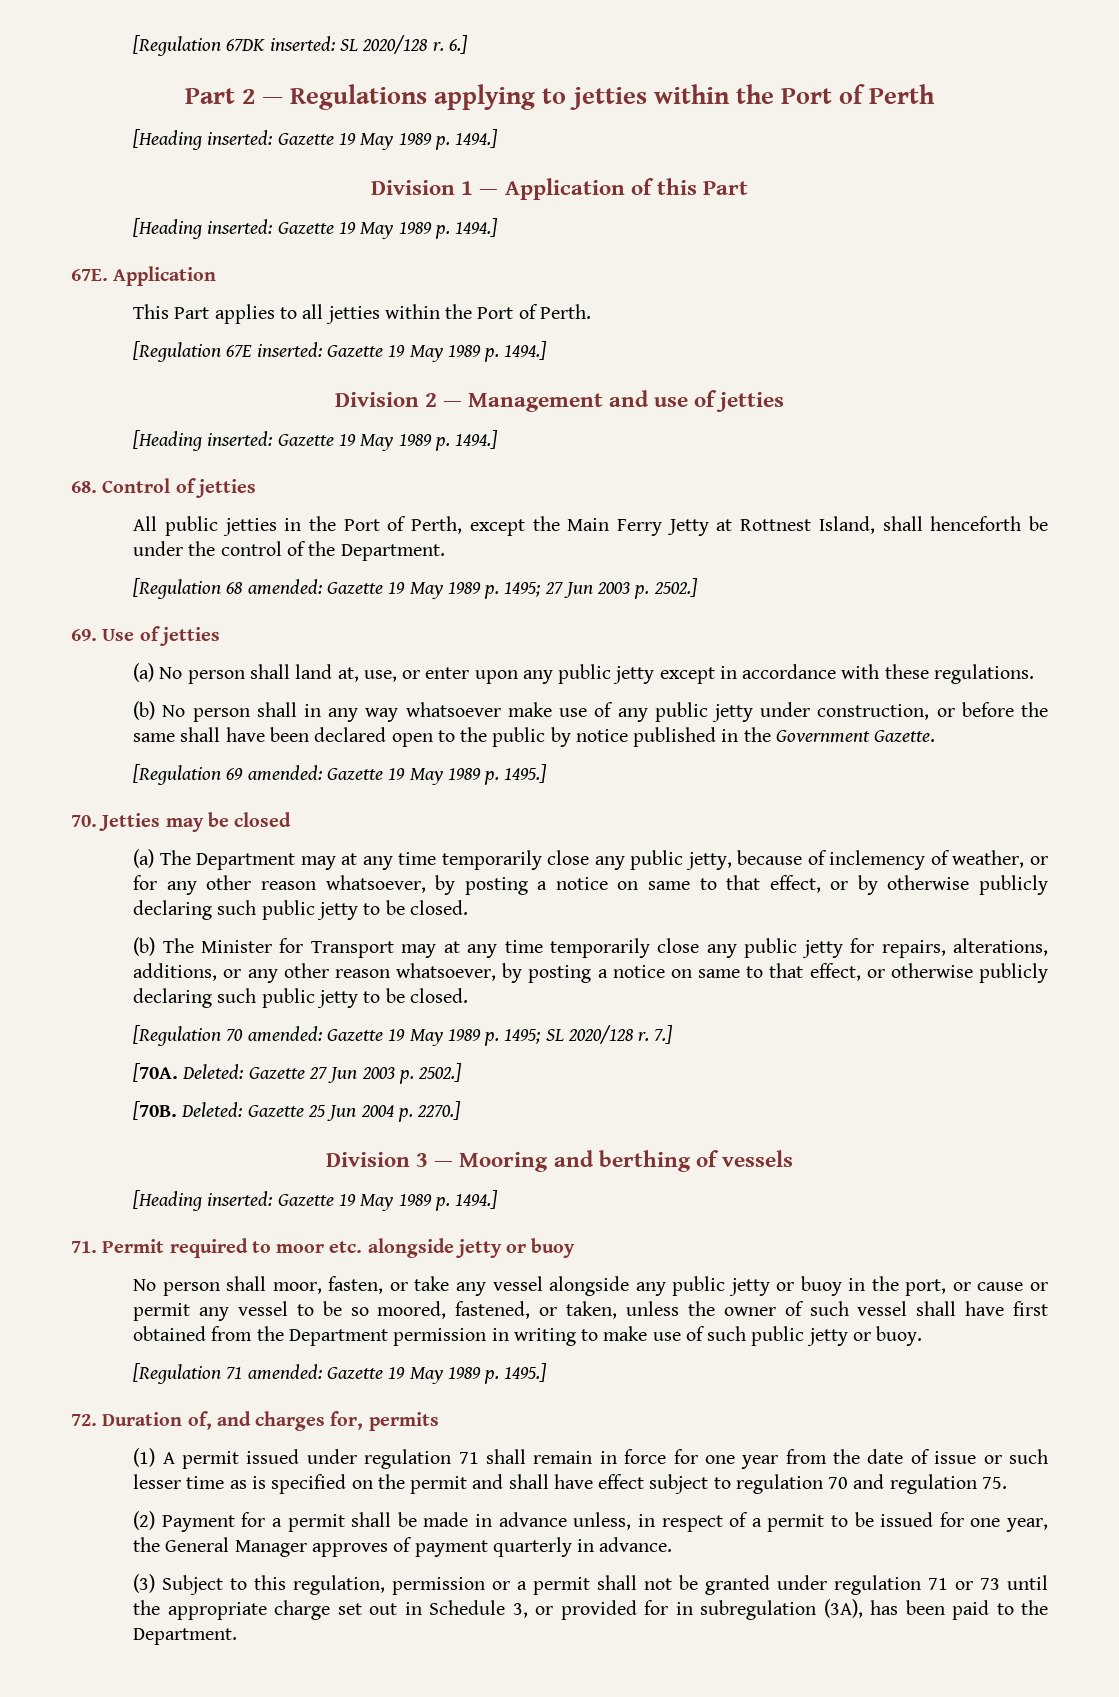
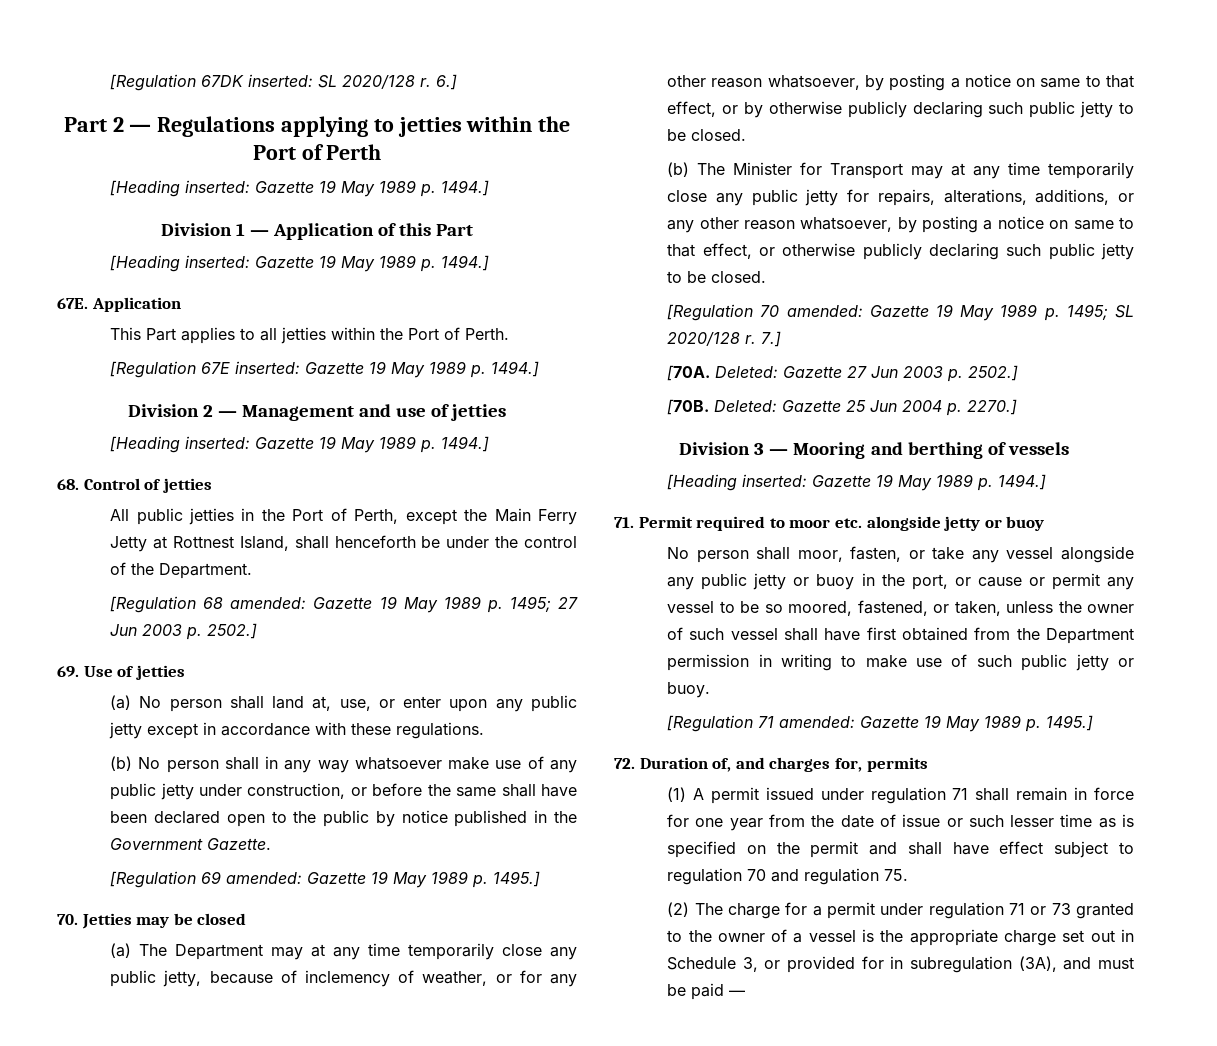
[161,1515,235,1532] Payment -> [694,903,780,919] The charge
[351,1512,1048,1532] [133,1537,673,1557] [133,1574,771,1595] shall be made in advance unless, in respect of a permit to be issued for one year, the General Manager approves of payment quarterly in advance. // (3) Subject to this regulation, permission or a permit shall not be granted -> (875, 910) none
[1006,1575,1048,1590] until -> [1076,903,1134,919] [667,929,875,943] granted to the owner of a vessel is
[870,1600,1048,1620] [133,1628,238,1645] has been paid to the Department. -> [1063,957,1134,970] [667,983,746,1000] and must be paid —

